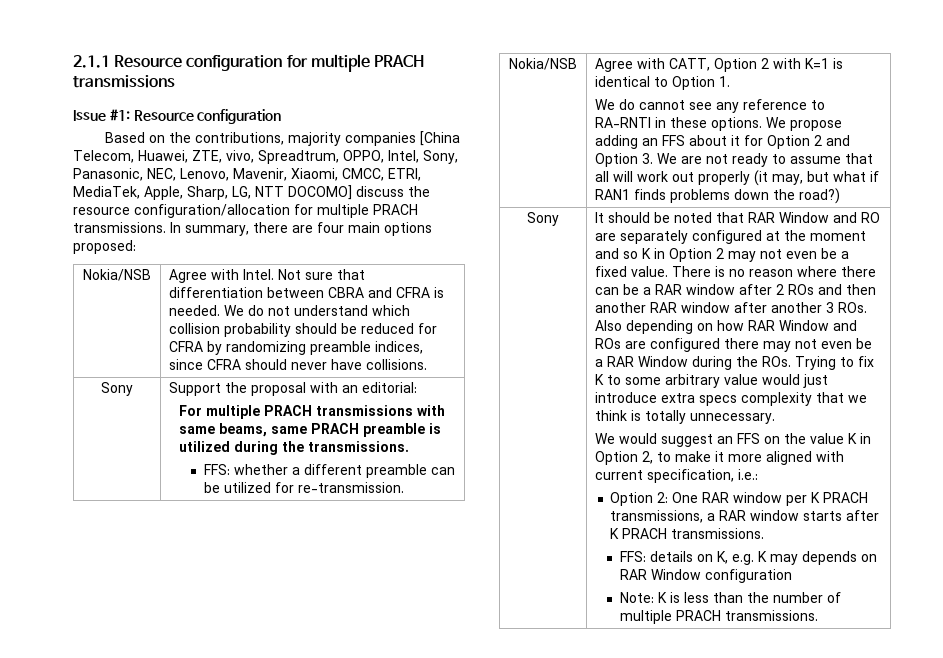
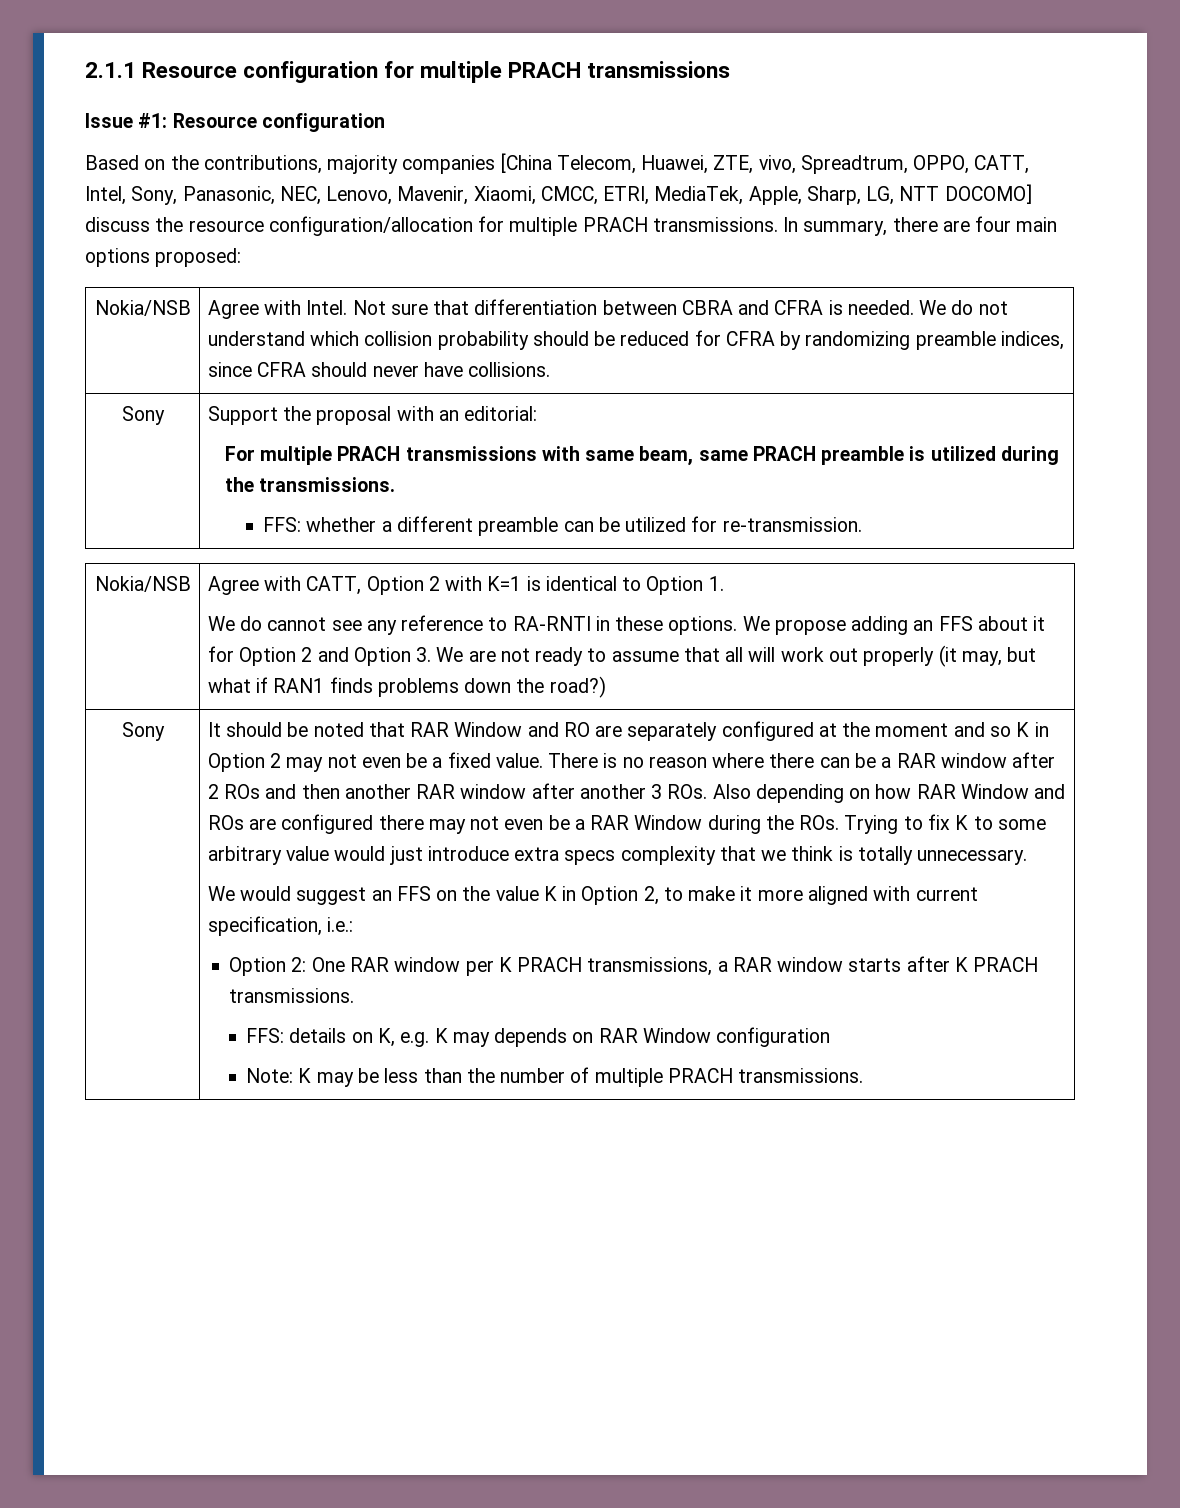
(384, 156) none -> [974,155,1030,174] CATT,
[218,423,267,437] beams, -> [639,446,694,466] beam,
[669,592,680,603] is -> [316,1068,379,1087] may be

